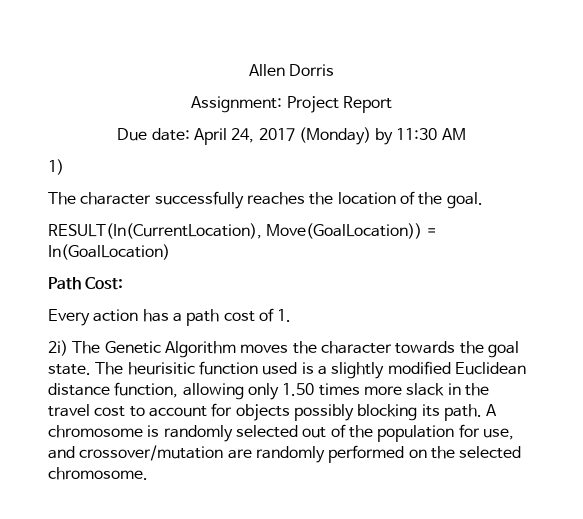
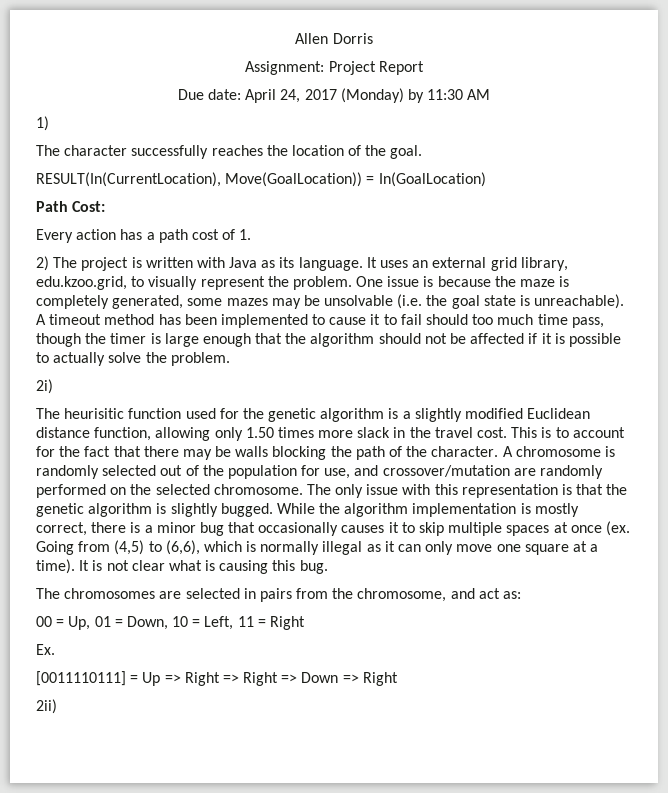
[48,340,519,358] [48,361,298,375] 2i) The Genetic Algorithm moves the character towards the goal state. The heurisitic function used -> [36,256,568,271] [36,276,570,290] [36,294,625,309] [36,314,604,328] [36,333,621,347] [36,352,230,366] [36,379,53,394] [36,408,385,422] 2) The project is written with Java as its language. It uses an external grid library, edu.kzoo.grid, to visually represent the problem. One issue is because the maze is completely generated, some mazes may be unsolvable (i.e. the goal state is unreachable). A timeout method has been implemented to cause it to fail should too much time pass, though the timer is large enough that the algorithm should not be affected if it is possible to actually solve the problem. // 2i) // The heurisitic function used for the genetic algorithm
[94,403,482,421] cost to account for objects possibly blocking its path. -> [477,427,625,438] [36,446,499,460] cost. This is to account for the fact that there may be walls blocking the path of the character.
(148, 473) none -> [306,484,628,498] [36,503,579,517] [36,521,630,536] [36,540,599,555] [36,559,328,574] [36,588,522,602] [36,616,306,630] [36,644,55,655] [36,671,398,686] [36,699,57,714] The only issue with this representation is that the genetic algorithm is slightly bugged. While the algorithm implementation is mostly correct, there is a minor bug that occasionally causes it to skip multiple spaces at once (ex. Going from (4,5) to (6,6), which is normally illegal as it can only move one square at a time). It is not clear what is causing this bug. // The chromosomes are selected in pairs from the chromosome, and act as: // 00 = Up, 01 = Down, 10 = Left, 11 = Right // Ex. // [0011110111] = Up => Right => Right => Down => Right // 2ii)

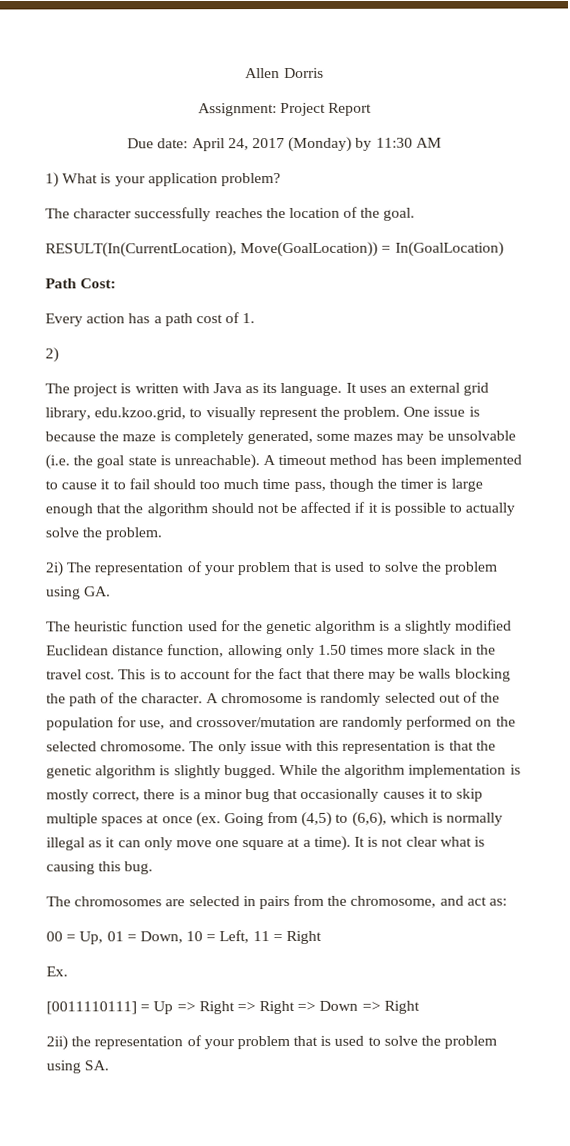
(49, 123) none -> [62,173,281,187] What is your application problem?
(49, 263) none -> (59, 355) //
[36,408,125,419] // The heurisitic -> [66,561,499,576] [46,586,112,600] [46,621,129,632] The representation of your problem that is used to solve the problem using GA. // The heuristic
(57, 706) none -> [71,1035,498,1050] [46,1060,110,1074] the representation of your problem that is used to solve the problem using SA.

